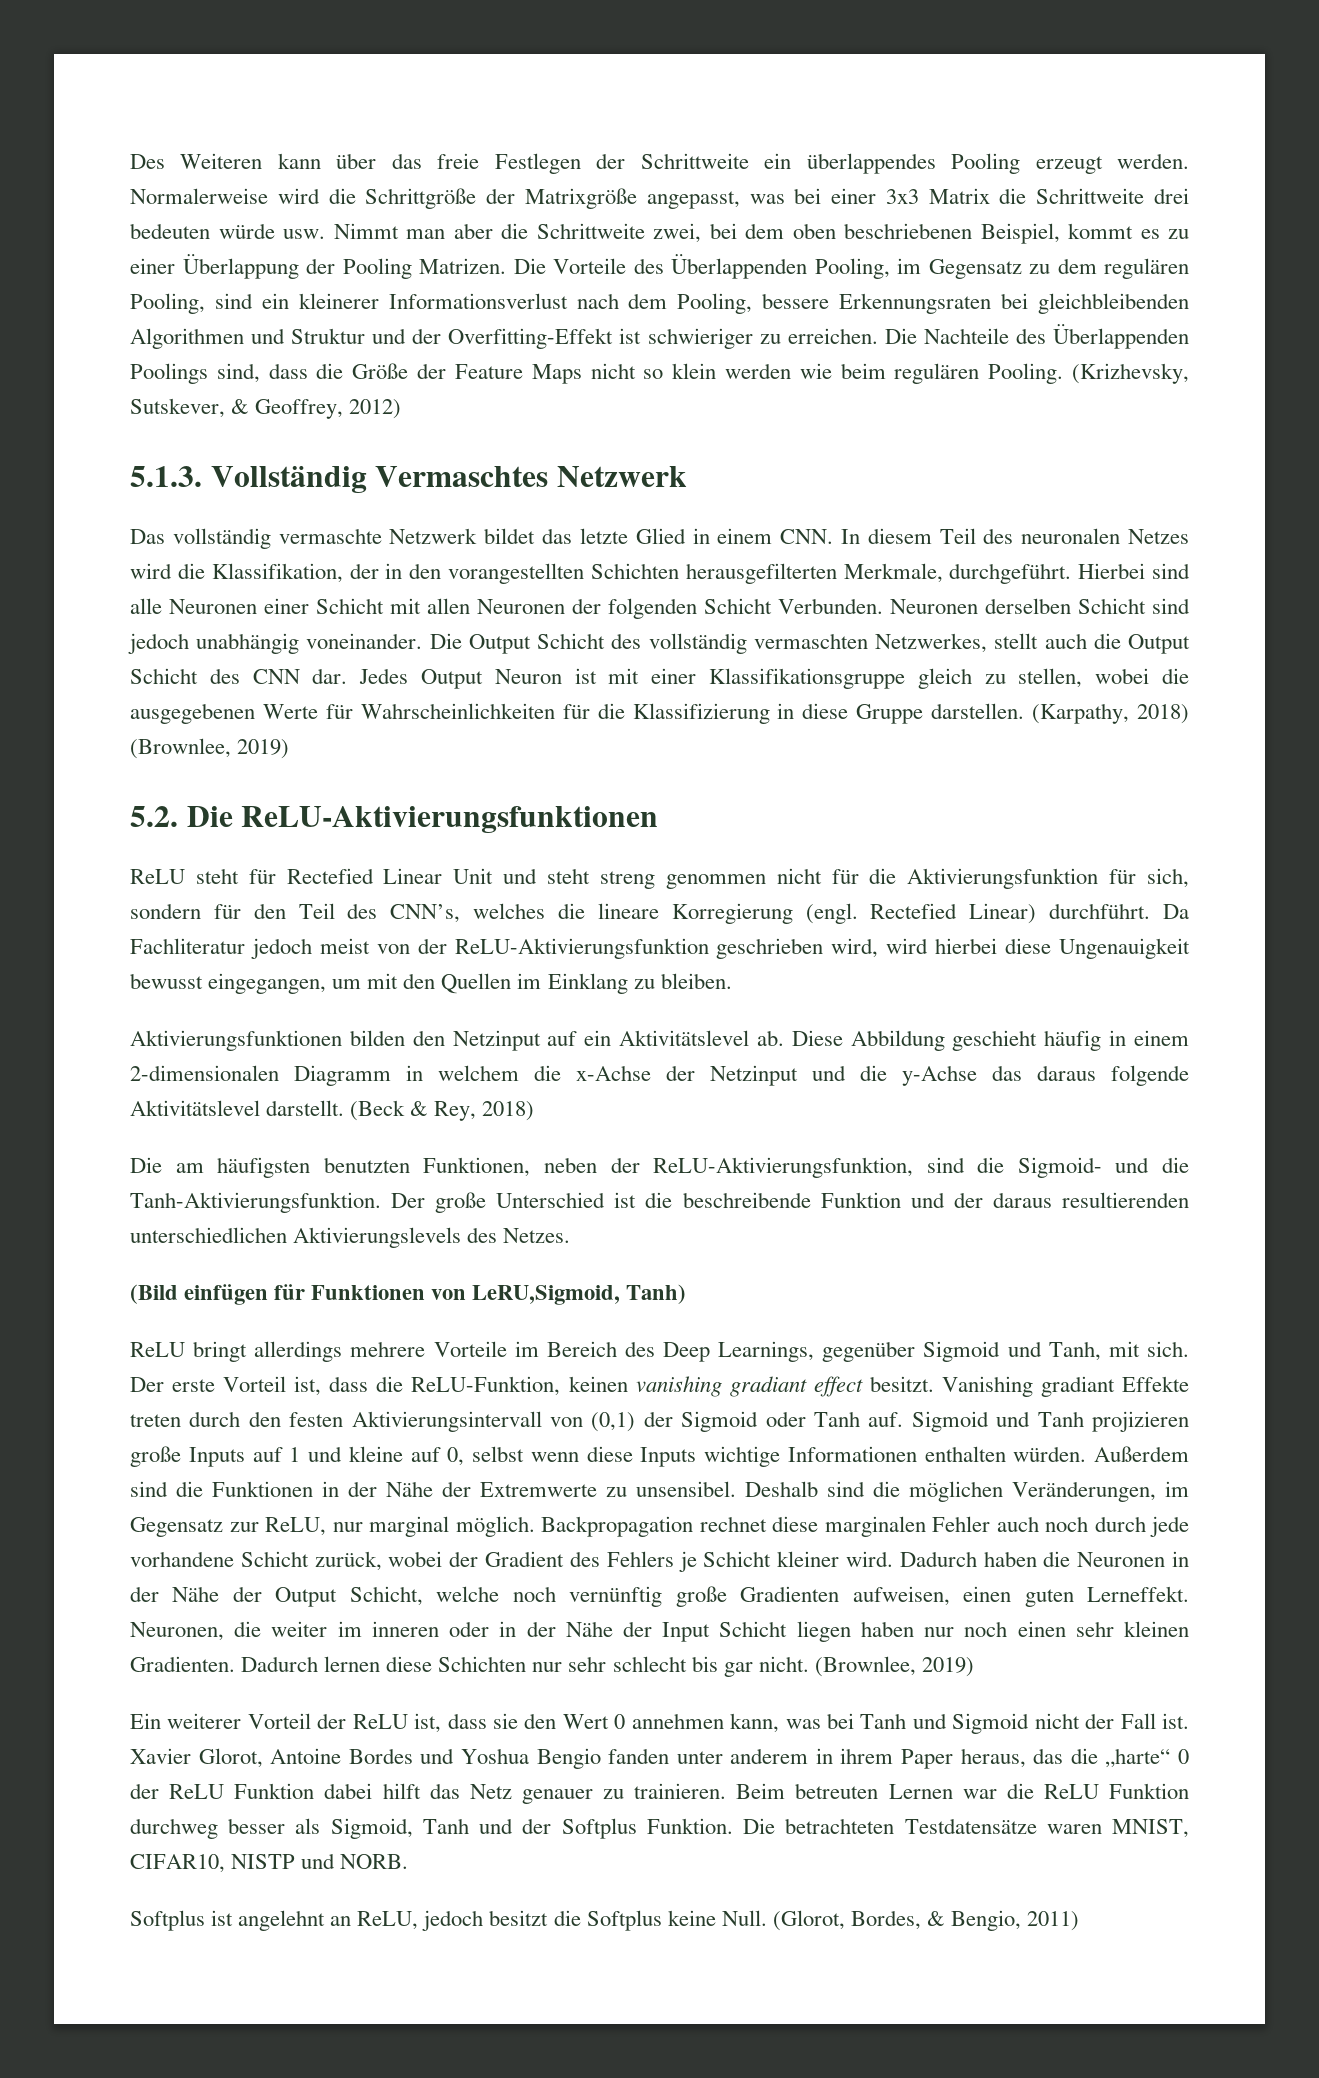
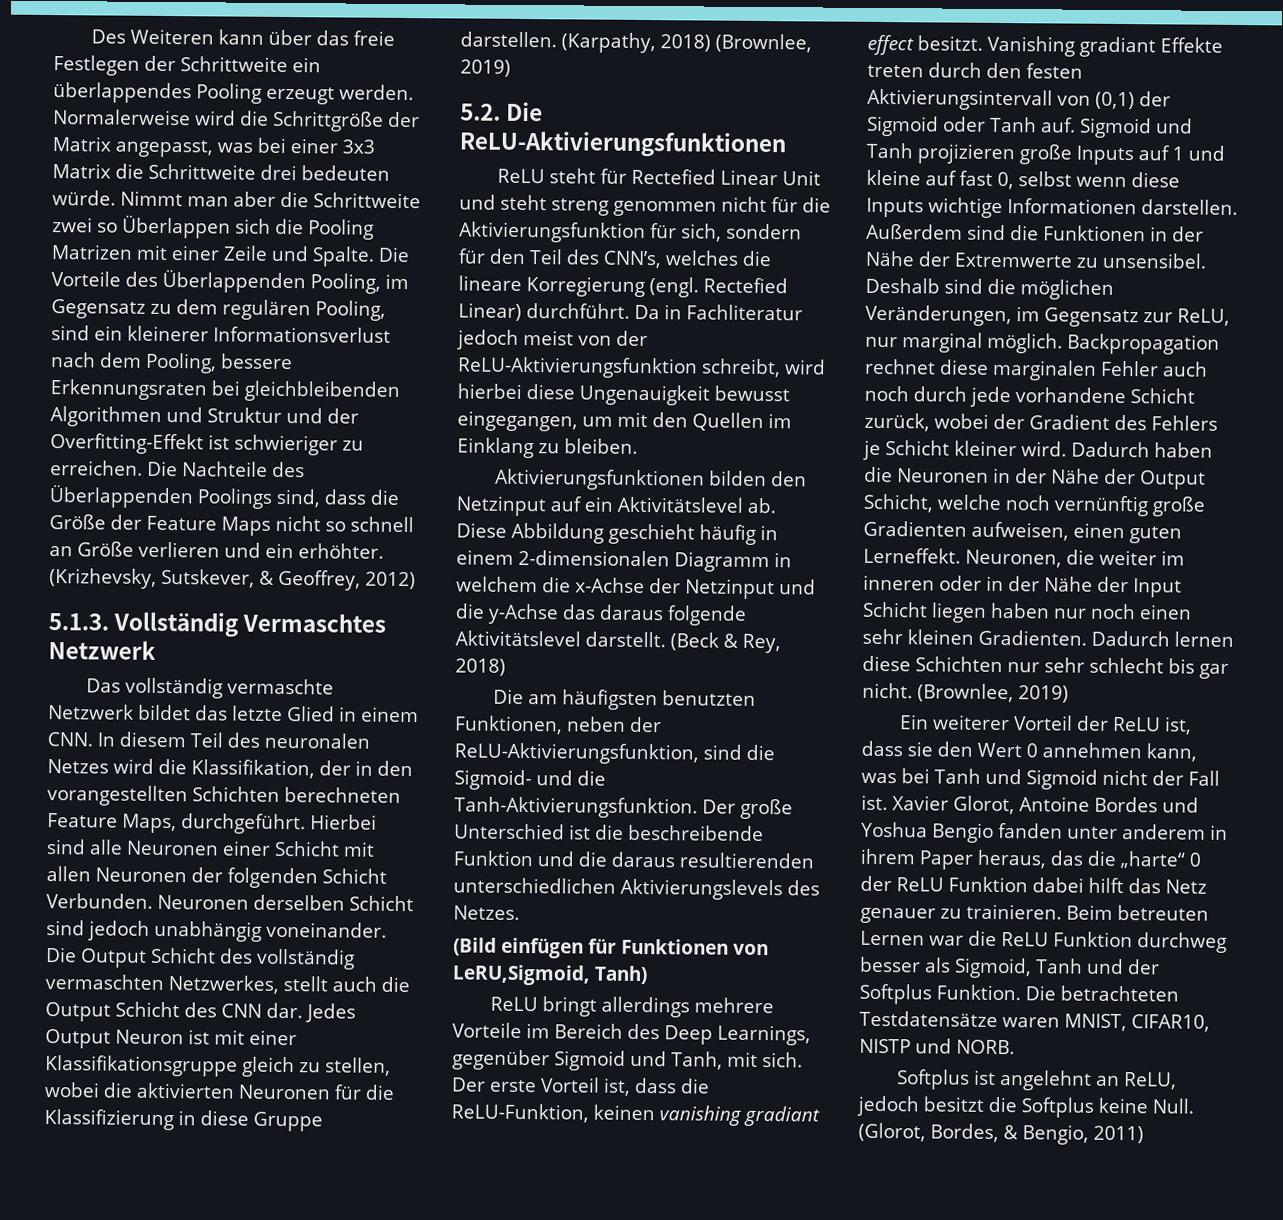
[524,188,637,209] Matrixgröße -> [52,136,111,152] Matrix
[218,223,325,239] würde usw. -> [52,190,116,206] würde.
[653,223,1189,244] [130,254,506,279] zwei, bei dem oben beschriebenen Beispiel, kommt es zu einer Überlappung der Pooling Matrizen. -> [52,215,374,240] [51,244,375,267] zwei so Überlappen sich die Pooling Matrizen mit einer Zeile und Spalte.
[672,363,1064,384] klein werden wie beim regulären Pooling. -> [350,516,414,533] [49,541,384,559] schnell an Größe verlieren und ein erhöhter.
[685,563,943,584] herausgefilterten Merkmale, -> [284,787,401,803] [47,813,177,834] berechneten Feature Maps,
[130,703,555,724] ausgegebenen Werte für Wahrscheinlichkeiten -> [136,1082,331,1100] aktivierten Neuronen
(1189, 911) none -> [664,304,682,320] in
[716,938,879,959] geschrieben wird, -> [701,358,781,378] schreibt,
[953,1192,983,1208] der -> [578,851,607,867] die
(441, 1454) none -> [959,170,993,186] fast
[924,1446,1087,1462] enthalten würden. -> [1141,199,1238,215] darstellen.

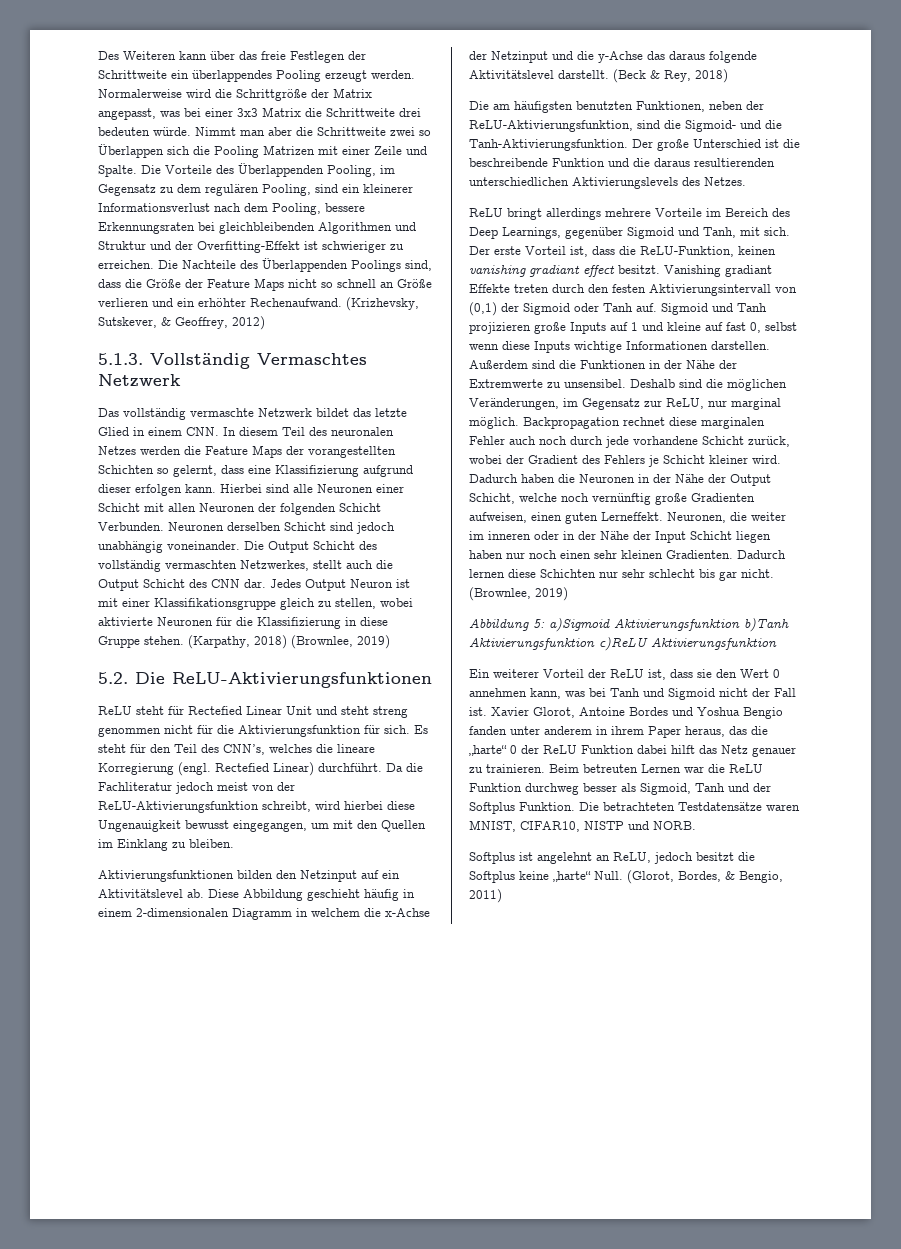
[298,543,384,559] erhöhter. -> [198,298,342,307] erhöhter Rechenaufwand.
[113,758,413,779] [47,785,401,807] [47,813,306,835] wird die Klassifikation, der in den vorangestellten Schichten berechneten Feature Maps, durchgeführt. -> [140,445,396,458] [98,465,413,477] [98,484,216,496] werden die Feature Maps der vorangestellten Schichten so gelernt, dass eine Klassifizierung aufgrund dieser erfolgen kann.
[103,1082,235,1099] die aktivierten -> [98,617,153,626] aktivierte
[460,31,557,48] darstellen. -> [144,636,184,645] stehen.
[681,223,802,242] sich, sondern -> [384,725,428,734] [98,744,126,753] sich. Es steht
[664,304,682,320] in -> [406,763,423,772] die
[453,937,769,959] [452,964,648,986] // (Bild einfügen für Funktionen von LeRU,Sigmoid, Tanh) -> (746, 181) none
(1069, 694) none -> [469,618,789,632] [469,637,777,651] // Abbildung 5: a)Sigmoid Aktivierungsfunktion b)Tanh Aktivierungsfunktion c)ReLU Aktivierungsfunktion
(1148, 1105) none -> [553,871,591,882] „harte“

